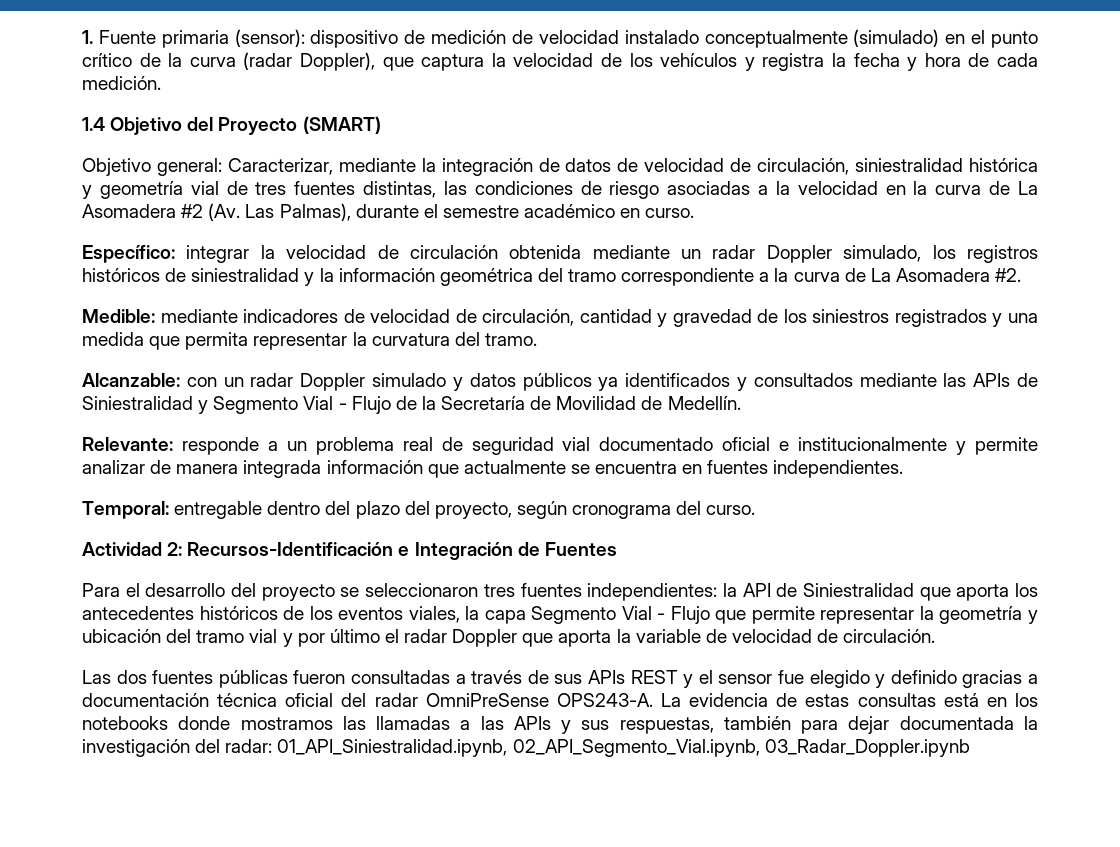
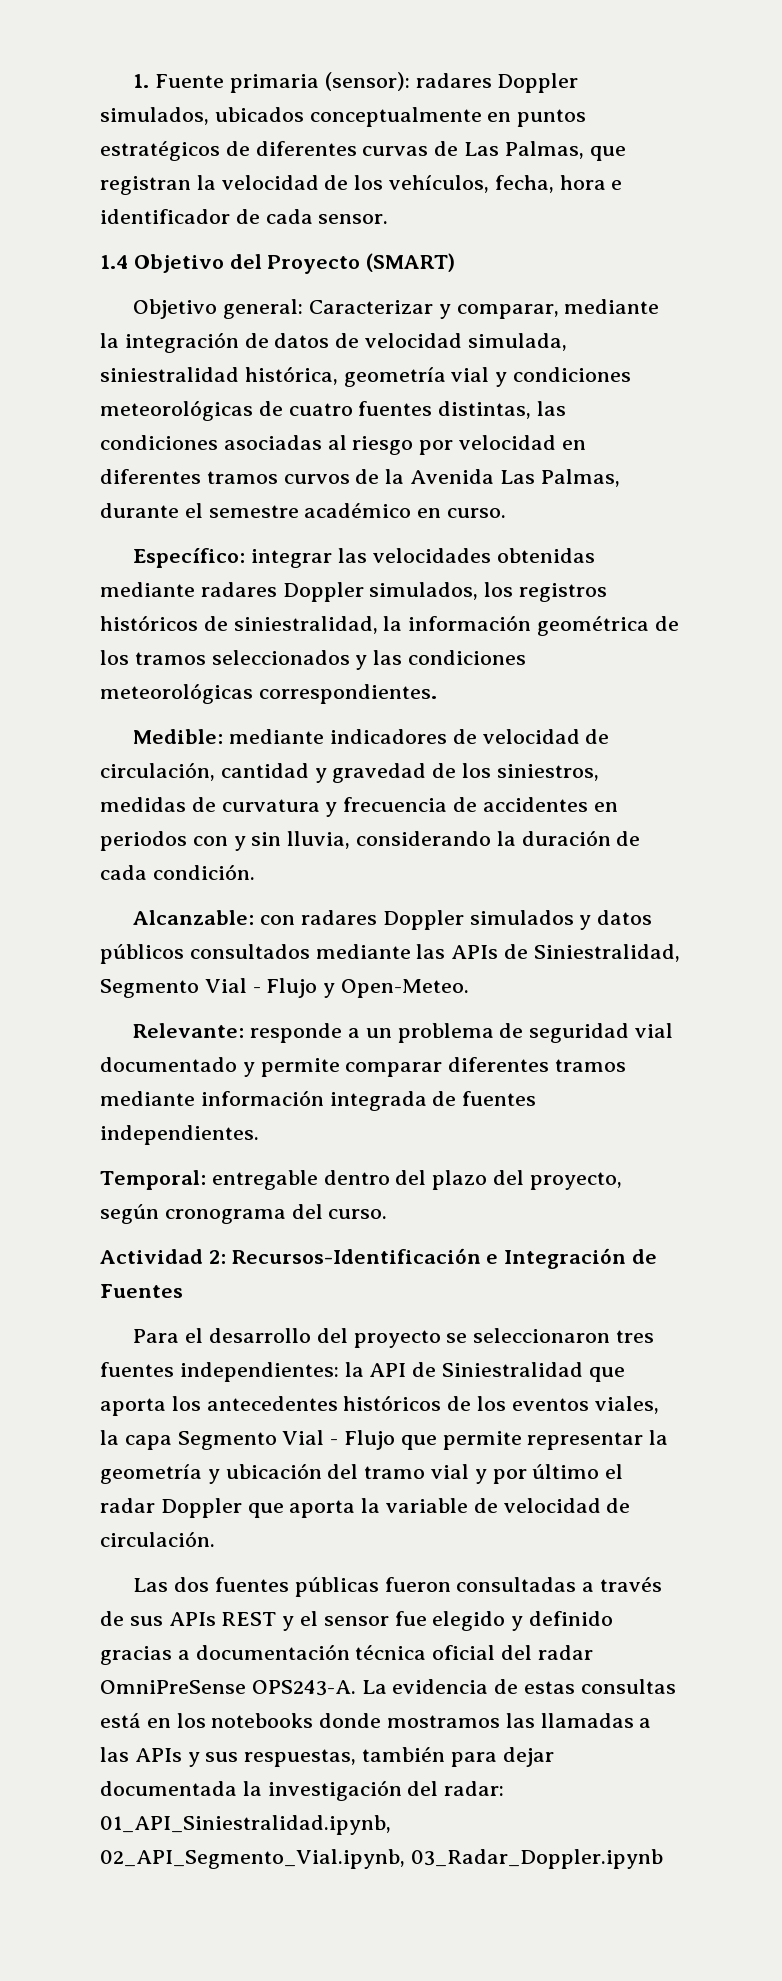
[310,29,1039,48] [82,52,1039,71] [82,76,161,90] dispositivo de medición de velocidad instalado conceptualmente (simulado) en el punto crítico de la curva (radar Doppler), que captura la velocidad de los vehículos y registra la fecha y hora de cada medición. -> [415,73,579,93] [100,107,587,127] [100,141,626,161] [100,175,623,195] [100,209,389,224] radares Doppler simulados, ubicados conceptualmente en puntos estratégicos de diferentes curvas de Las Palmas, que registran la velocidad de los vehículos, fecha, hora e identificador de cada sensor.
[227,158,333,175] Caracterizar, -> [308,300,559,319] Caracterizar y comparar,
[730,158,1038,175] [82,181,1039,199] [82,203,351,221] de circulación, siniestralidad histórica y geometría vial de tres fuentes distintas, las condiciones de riesgo asociadas a la velocidad en la curva de La Asomadera #2 (Av. Las Palmas), -> [467,333,567,351] [100,366,632,387] [100,400,567,421] [100,435,586,455] [100,469,620,487] simulada, siniestralidad histórica, geometría vial y condiciones meteorológicas de cuatro fuentes distintas, las condiciones asociadas al riesgo por velocidad en diferentes tramos curvos de la Avenida Las Palmas,
[260,245,922,263] la velocidad de circulación obtenida mediante un radar Doppler simulado, -> [337,548,595,563] [100,582,479,602] las velocidades obtenidas mediante radares Doppler simulados,
[191,268,315,286] siniestralidad y -> [233,616,378,634] siniestralidad,
[537,268,1022,286] del tramo correspondiente a la curva de La Asomadera #2. -> [654,616,679,631] [100,650,527,670] [100,683,437,704] de los tramos seleccionados y las condiciones meteorológicas correspondientes.
[812,309,1038,327] [82,332,537,350] [82,373,747,391] siniestros registrados y una medida que permita representar la curvatura del tramo. // Alcanzable: con un radar Doppler simulado y datos públicos ya identificados y -> [496,764,599,781] [100,797,618,817] [100,830,641,851] [100,864,255,880] [133,910,653,930] [100,944,184,964] siniestros, medidas de curvatura y frecuencia de accidentes en periodos con y sin lluvia, considerando la duración de cada condición. // Alcanzable: con radares Doppler simulados y datos públicos
[82,396,741,414] Siniestralidad y Segmento Vial - Flujo de la Secretaría de Movilidad de Medellín. -> [533,944,680,962] [100,978,470,998] Siniestralidad, Segmento Vial - Flujo y Open-Meteo.
[402,437,433,451] real -> (494, 1033) none
[722,437,1039,455] [82,460,703,478] oficial e institucionalmente y permite analizar de manera integrada información que actualmente se encuentra en -> [242,1057,627,1077] [100,1090,457,1111] y permite comparar diferentes tramos mediante información integrada de

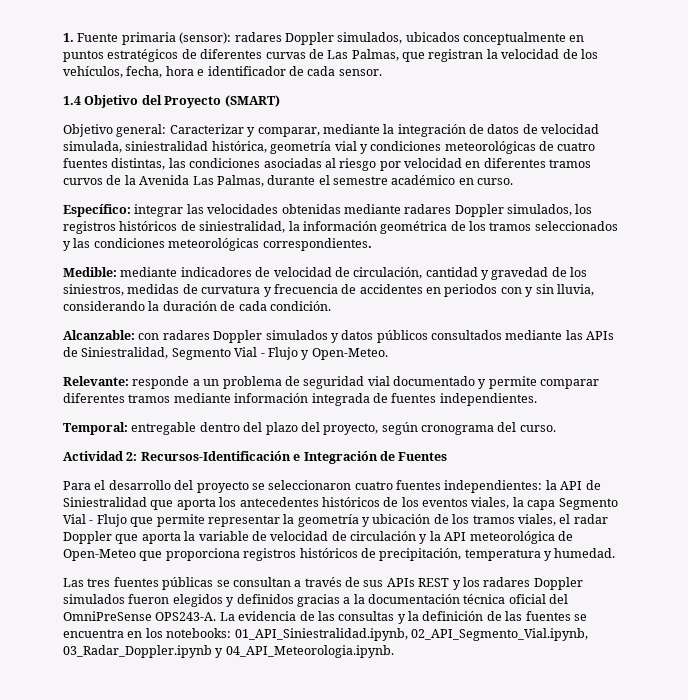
[615,1330,654,1343] tres -> [354,481,393,490] cuatro
[327,1464,600,1484] del tramo vial y por último -> [433,514,556,526] de los tramos viales,
[100,1531,215,1547] [133,1577,210,1592] circulación. // Las dos -> [350,531,573,544] [63,548,616,561] [63,578,111,587] circulación y la API meteorológica de Open-Meteo que proporciona registros históricos de precipitación, temperatura y humedad. // Las tres
[384,1577,577,1592] fueron consultadas -> [216,577,291,587] se consultan
[300,1611,614,1631] el sensor fue elegido y definido -> [462,577,583,590] [63,594,294,607] los radares Doppler simulados fueron elegidos y definidos
(190, 1655) none -> [353,594,365,604] la
[537,1645,593,1660] radar -> (569, 599) none
[524,1679,676,1694] [100,1713,652,1728] [100,1747,554,1767] [100,1780,505,1801] estas consultas está en los notebooks donde mostramos las llamadas a las APIs y sus respuestas, también para dejar documentada la investigación del radar: -> [317,611,587,624] [63,628,232,638] las consultas y la definición de las fuentes se encuentra en los notebooks:
(663, 1859) none -> [215,645,394,658] y 04_API_Meteorologia.ipynb.

